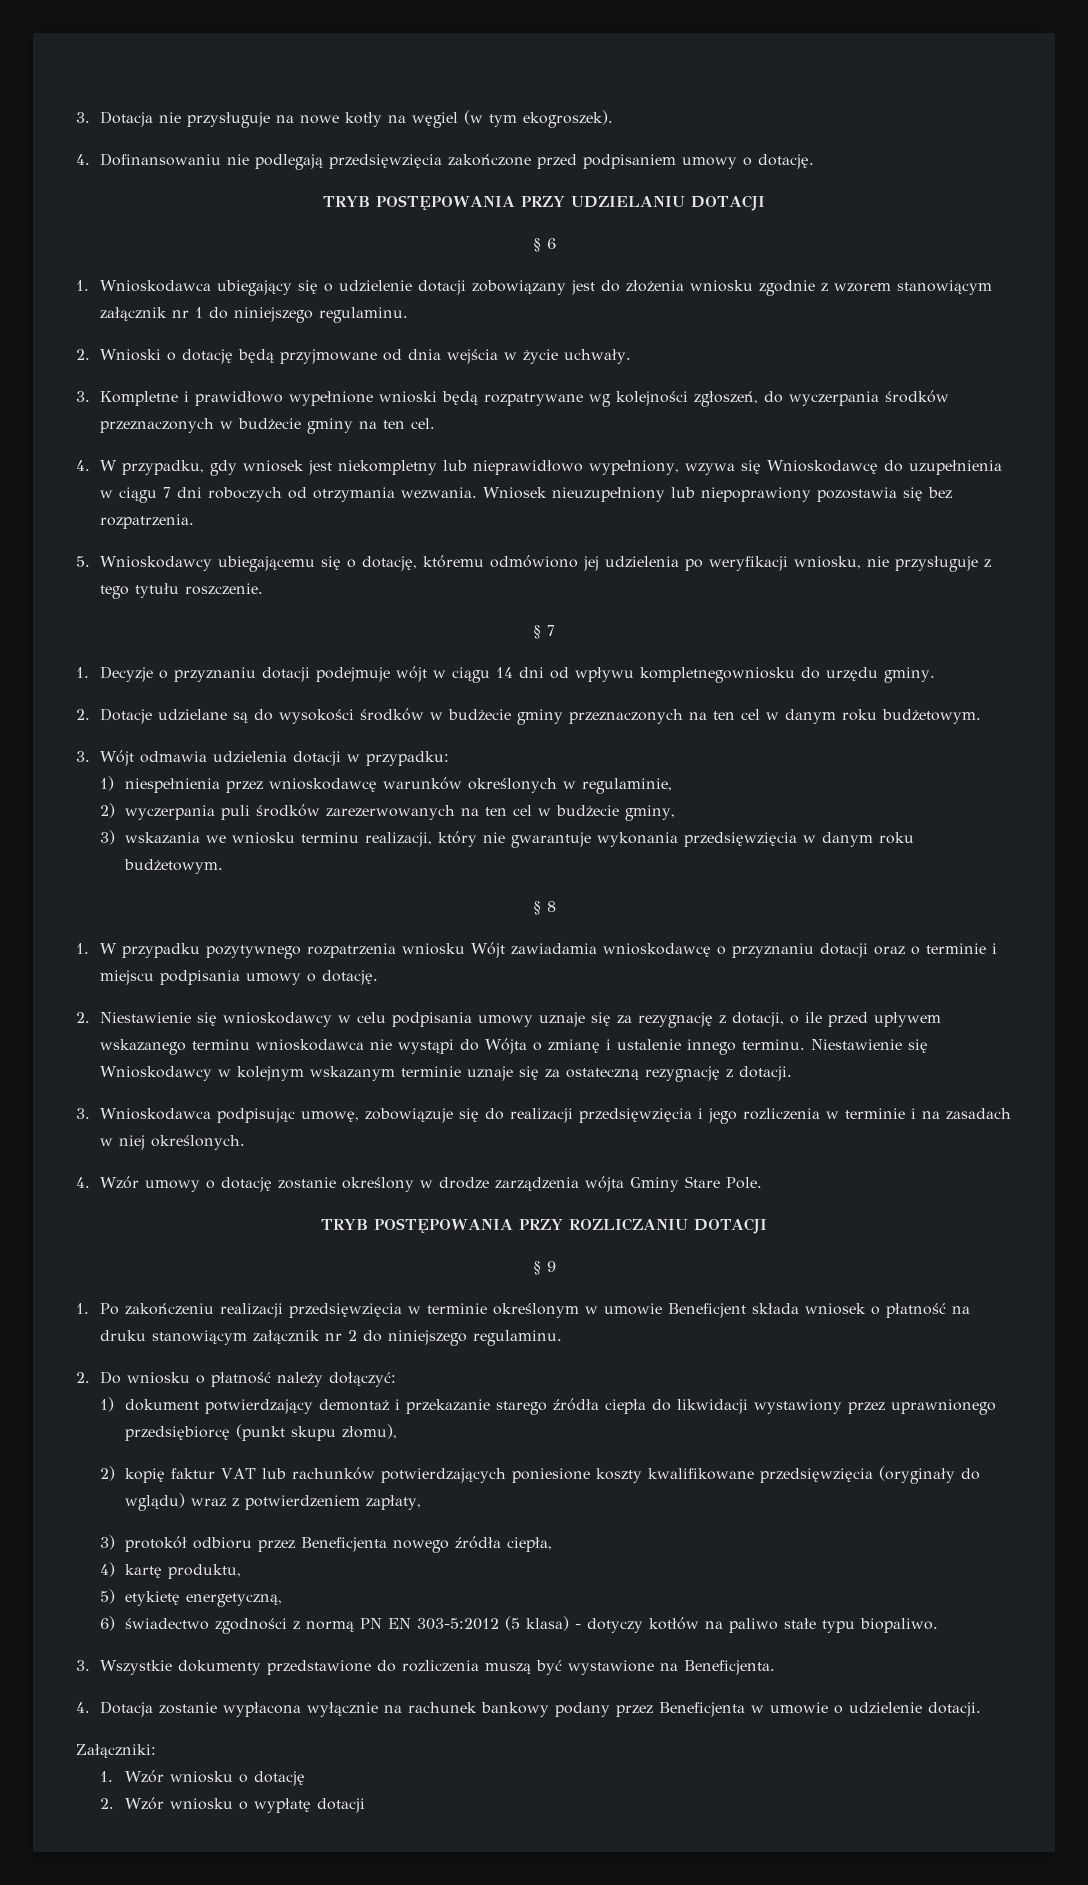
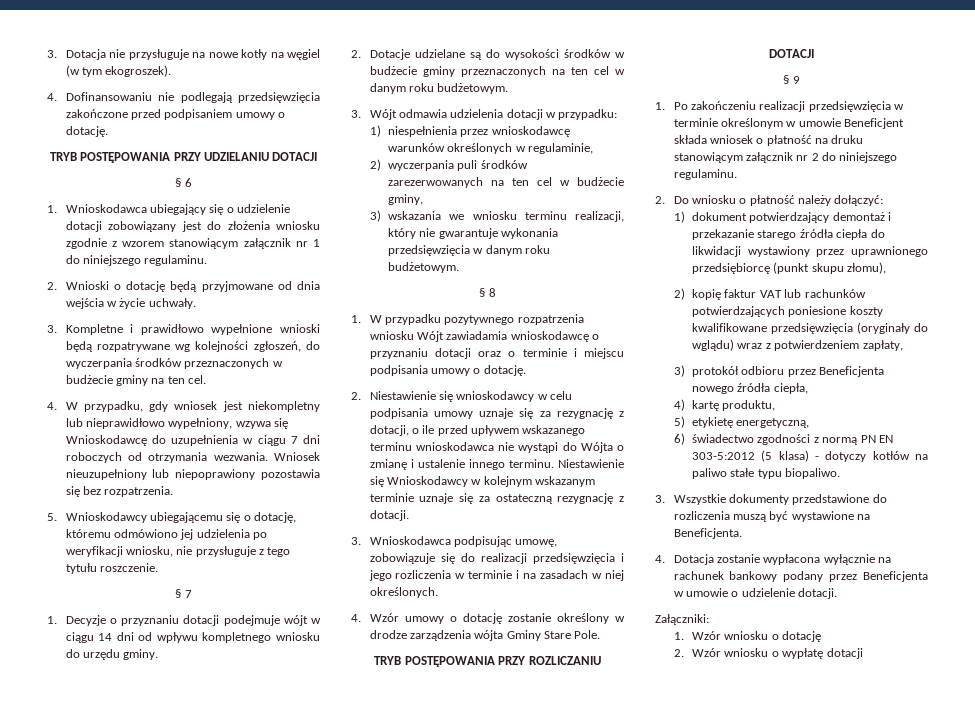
[640,667,796,683] kompletnegowniosku -> [202,632,320,643] kompletnego wniosku

